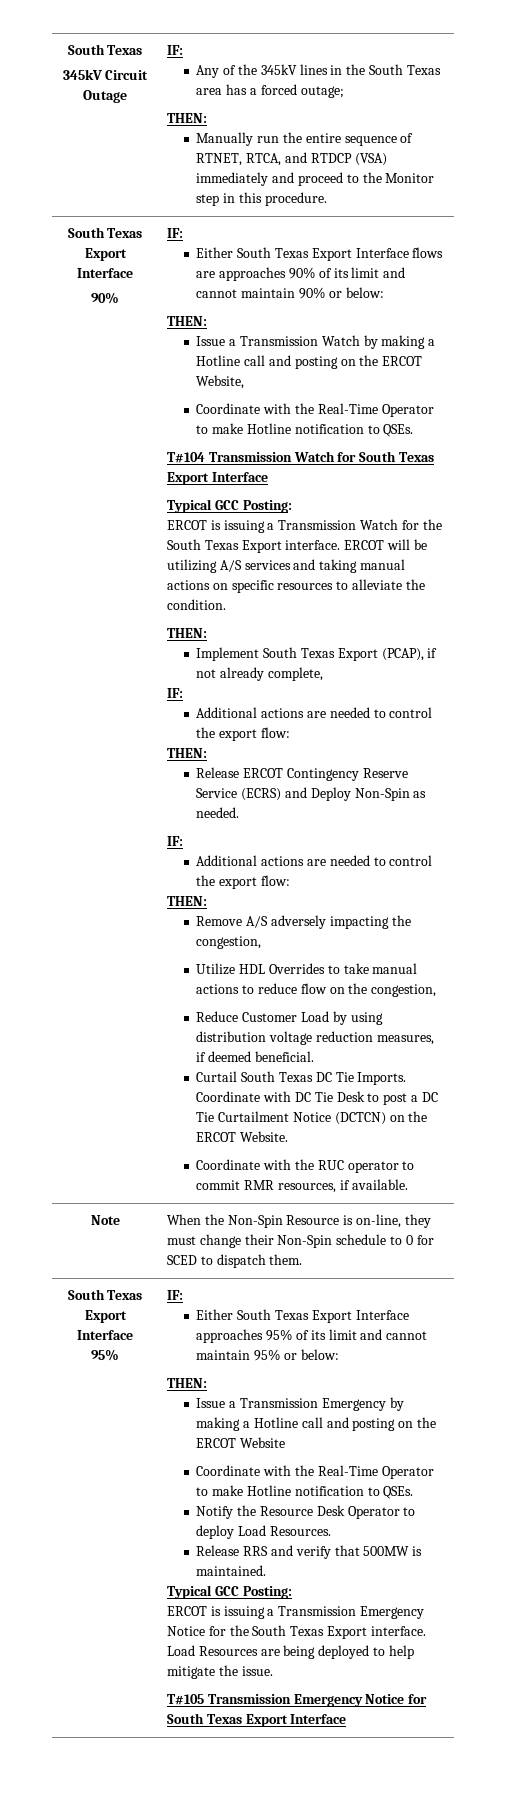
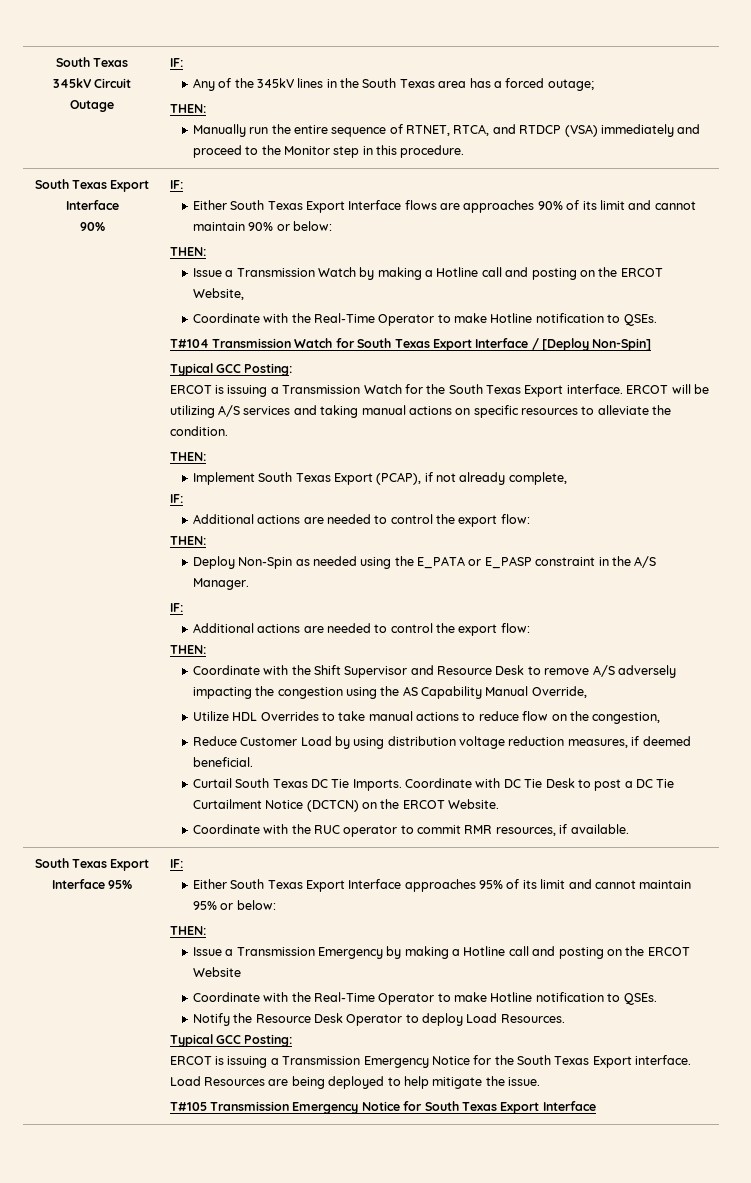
(268, 477) none -> [531,338,652,351] / [Deploy Non-Spin]
[196,767,408,781] [196,787,427,801] [196,807,240,818] Release ERCOT Contingency Reserve Service (ECRS) and Deploy Non-Spin as needed. -> [192,556,657,569] [192,578,249,590] Deploy Non-Spin as needed using the E_PATA or E_PASP constraint in the A/S Manager.
[196,915,411,929] [196,936,262,949] Remove A/S adversely impacting the congestion, -> [192,665,676,678] [192,686,587,699] Coordinate with the Shift Supervisor and Resource Desk to remove A/S adversely impacting the congestion using the AS Capability Manual Override,
[90,1215,120,1225] [167,1214,431,1228] [167,1234,434,1248] [167,1254,303,1268] // Note | When the Non-Spin Resource is on-line, they must change their Non-Spin schedule to 0 for SCED to dispatch them. -> (629, 829) none
[196,1545,423,1559] [196,1565,267,1576] // Release RRS and verify that 500MW is maintained. -> (565, 1018) none

